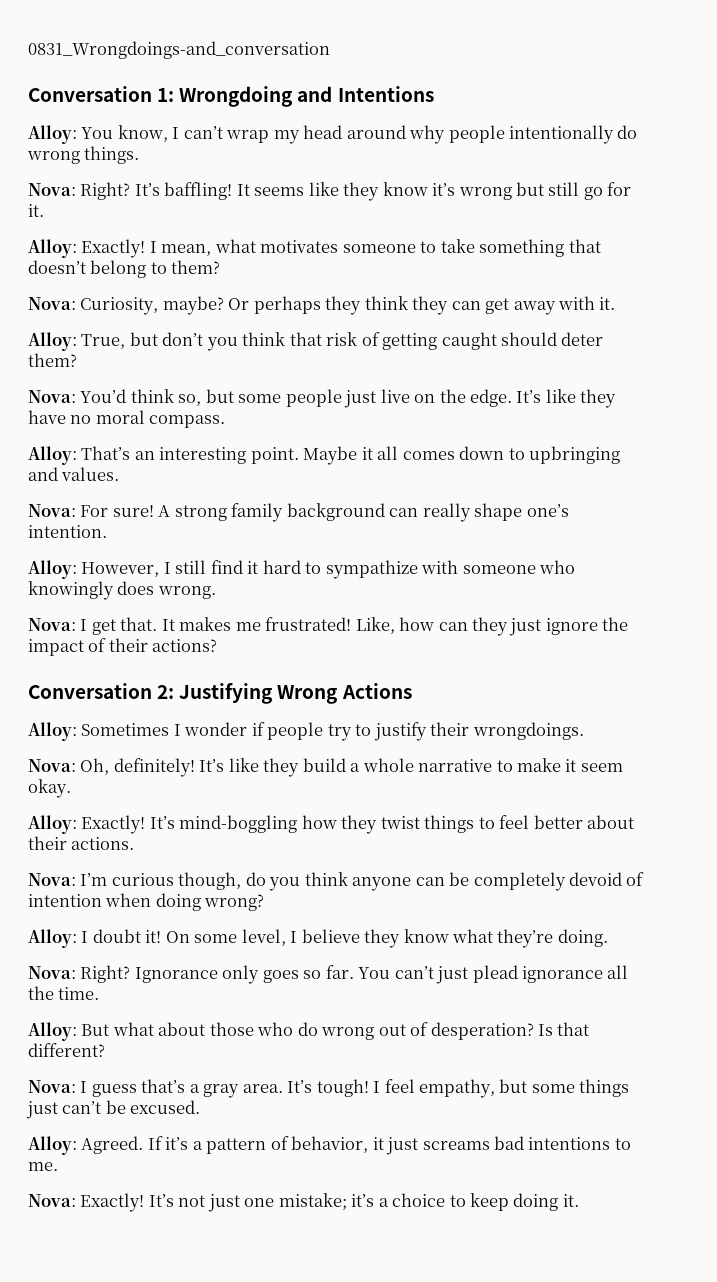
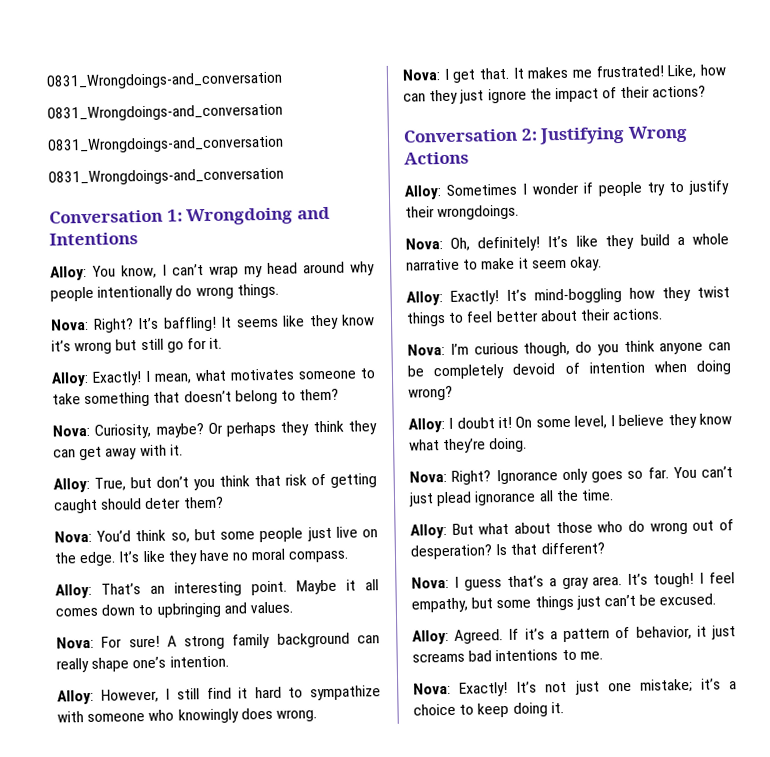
[28,41,330,59] 0831_Wrongdoings-and_conversation -> [46,71,283,90] [47,103,283,122] [47,135,284,154] [48,167,284,186] 0831_Wrongdoings-and_conversation // 0831_Wrongdoings-and_conversation // 0831_Wrongdoings-and_conversation // 0831_Wrongdoings-and_conversation

